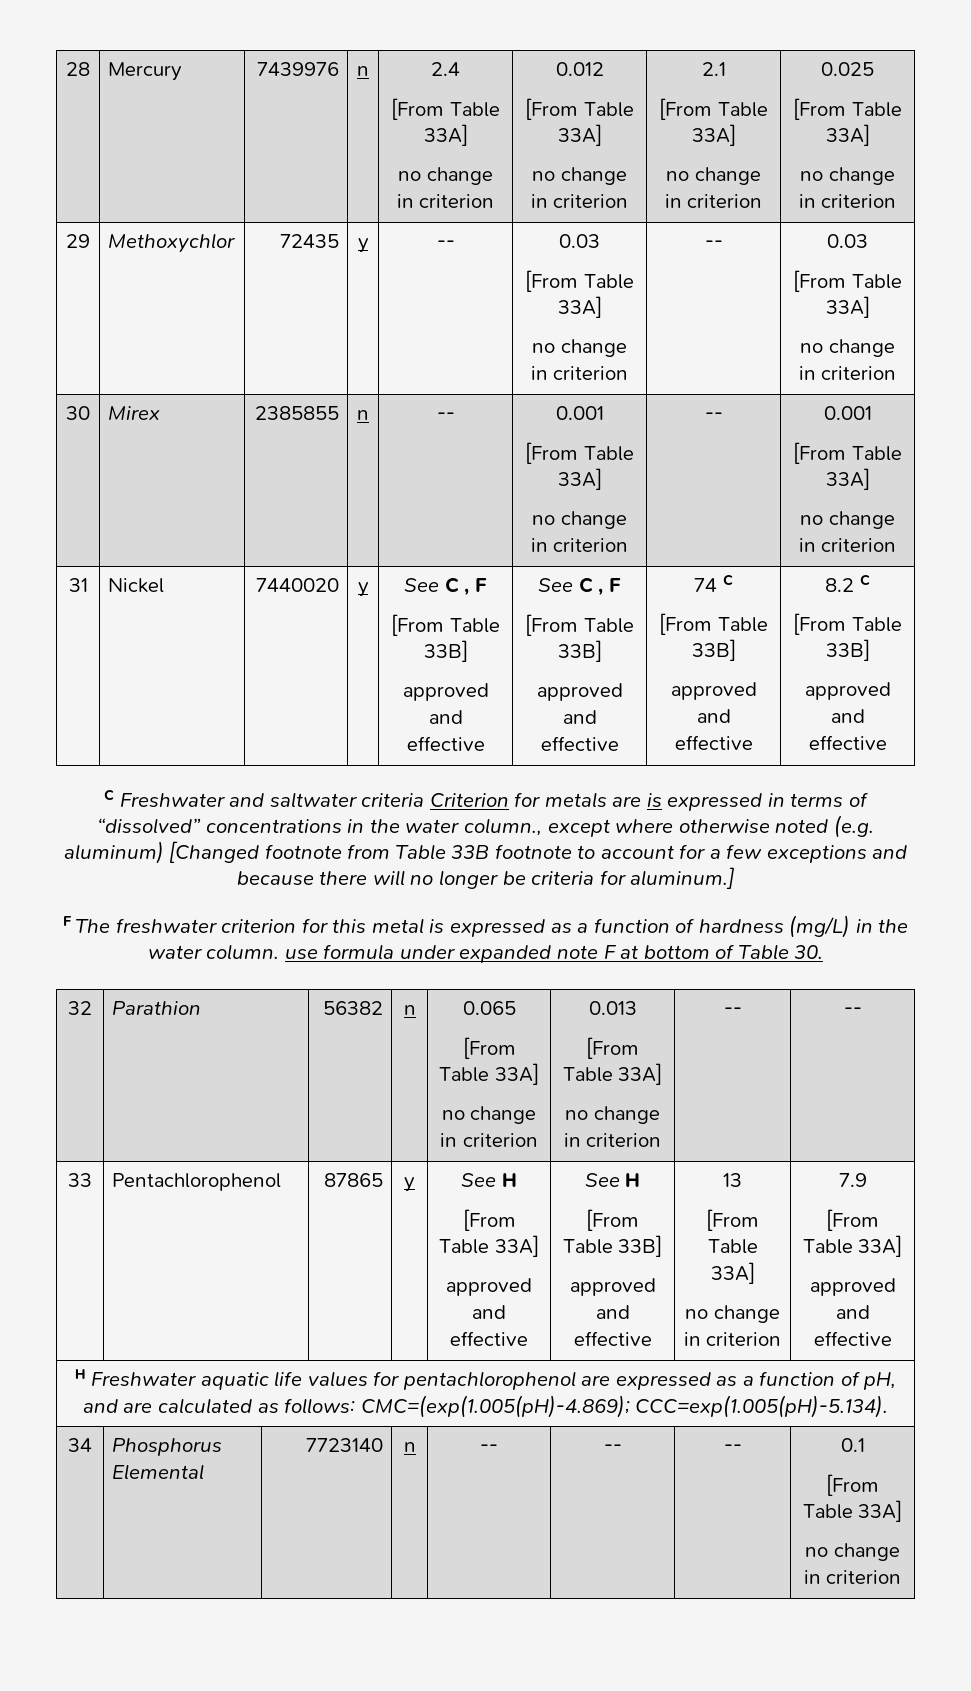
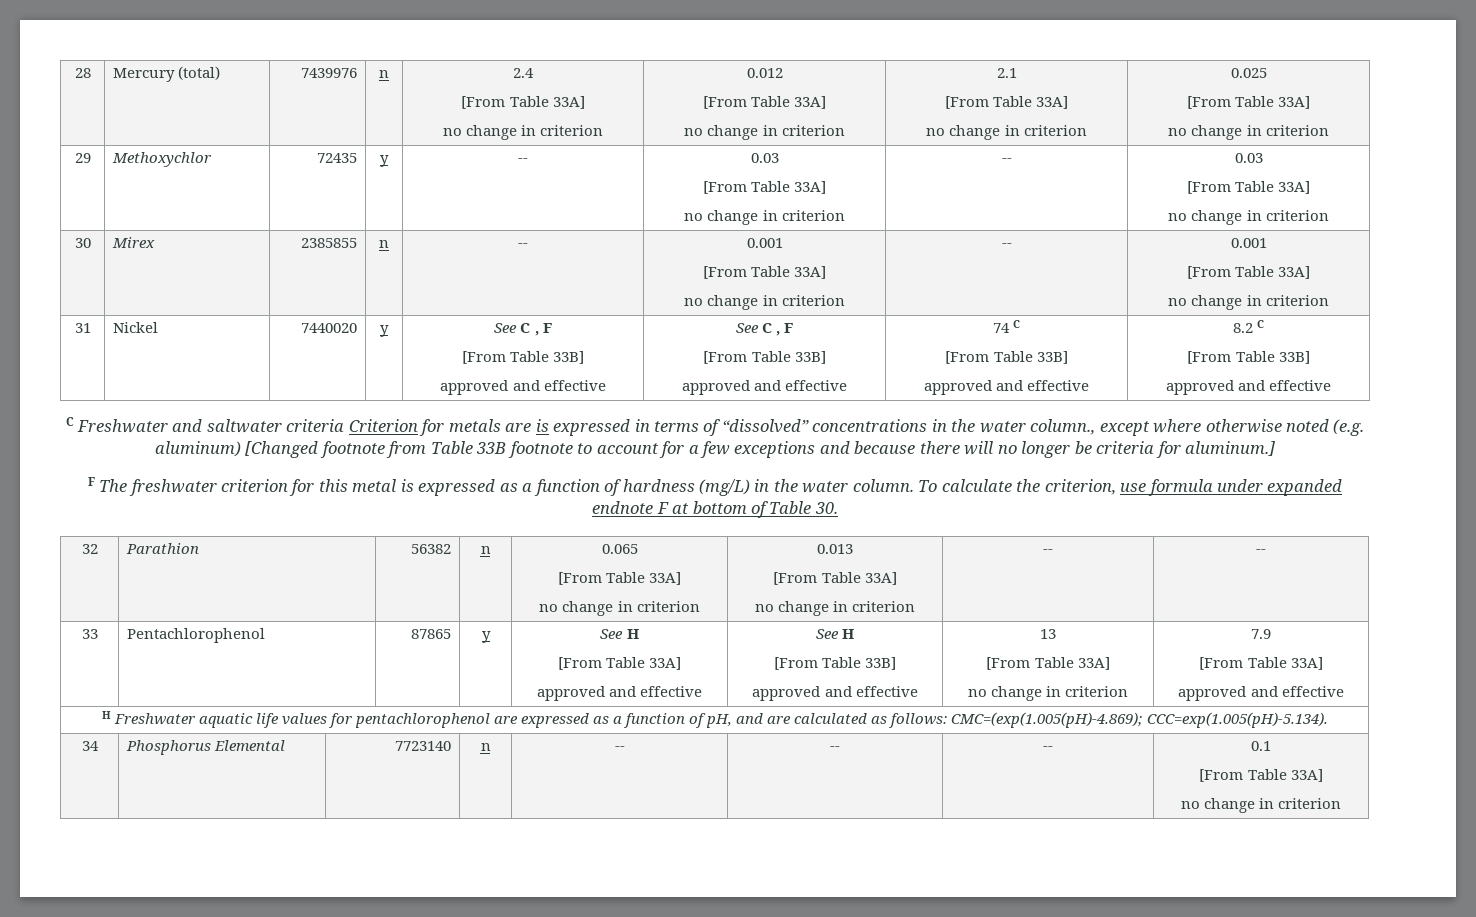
(183, 71) none -> [177,66,220,80] (total)
(280, 952) none -> [918,479,1116,495] To calculate the criterion,
[557,945,599,959] note -> [592,501,654,514] endnote

